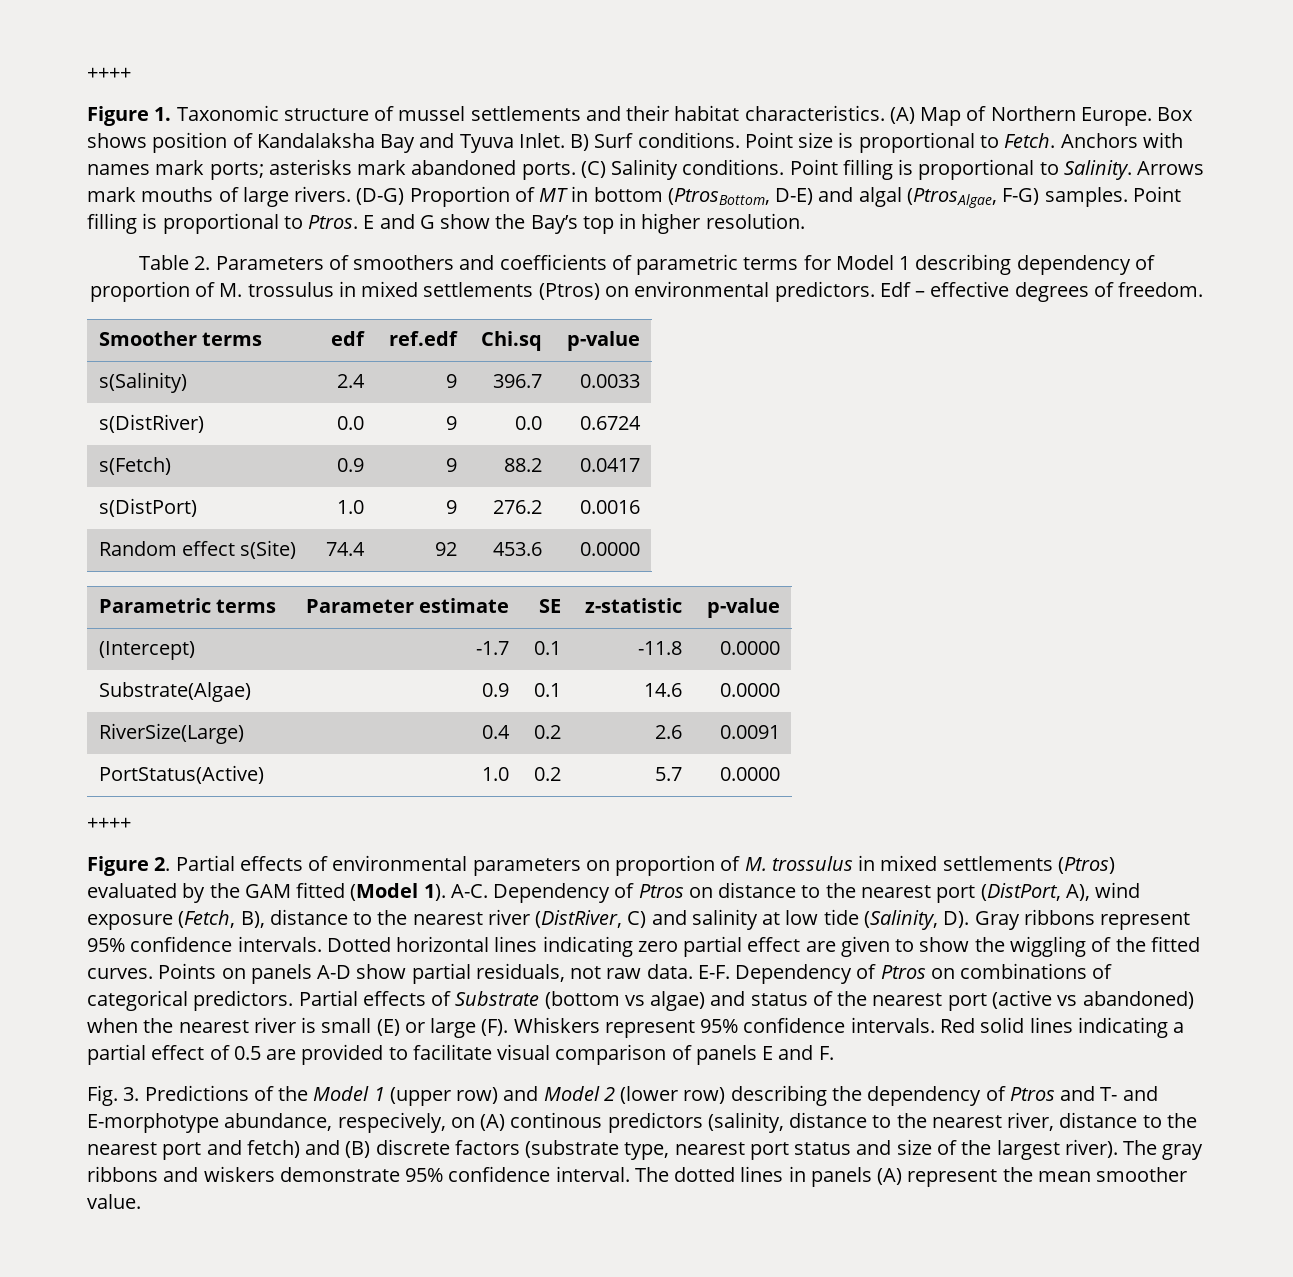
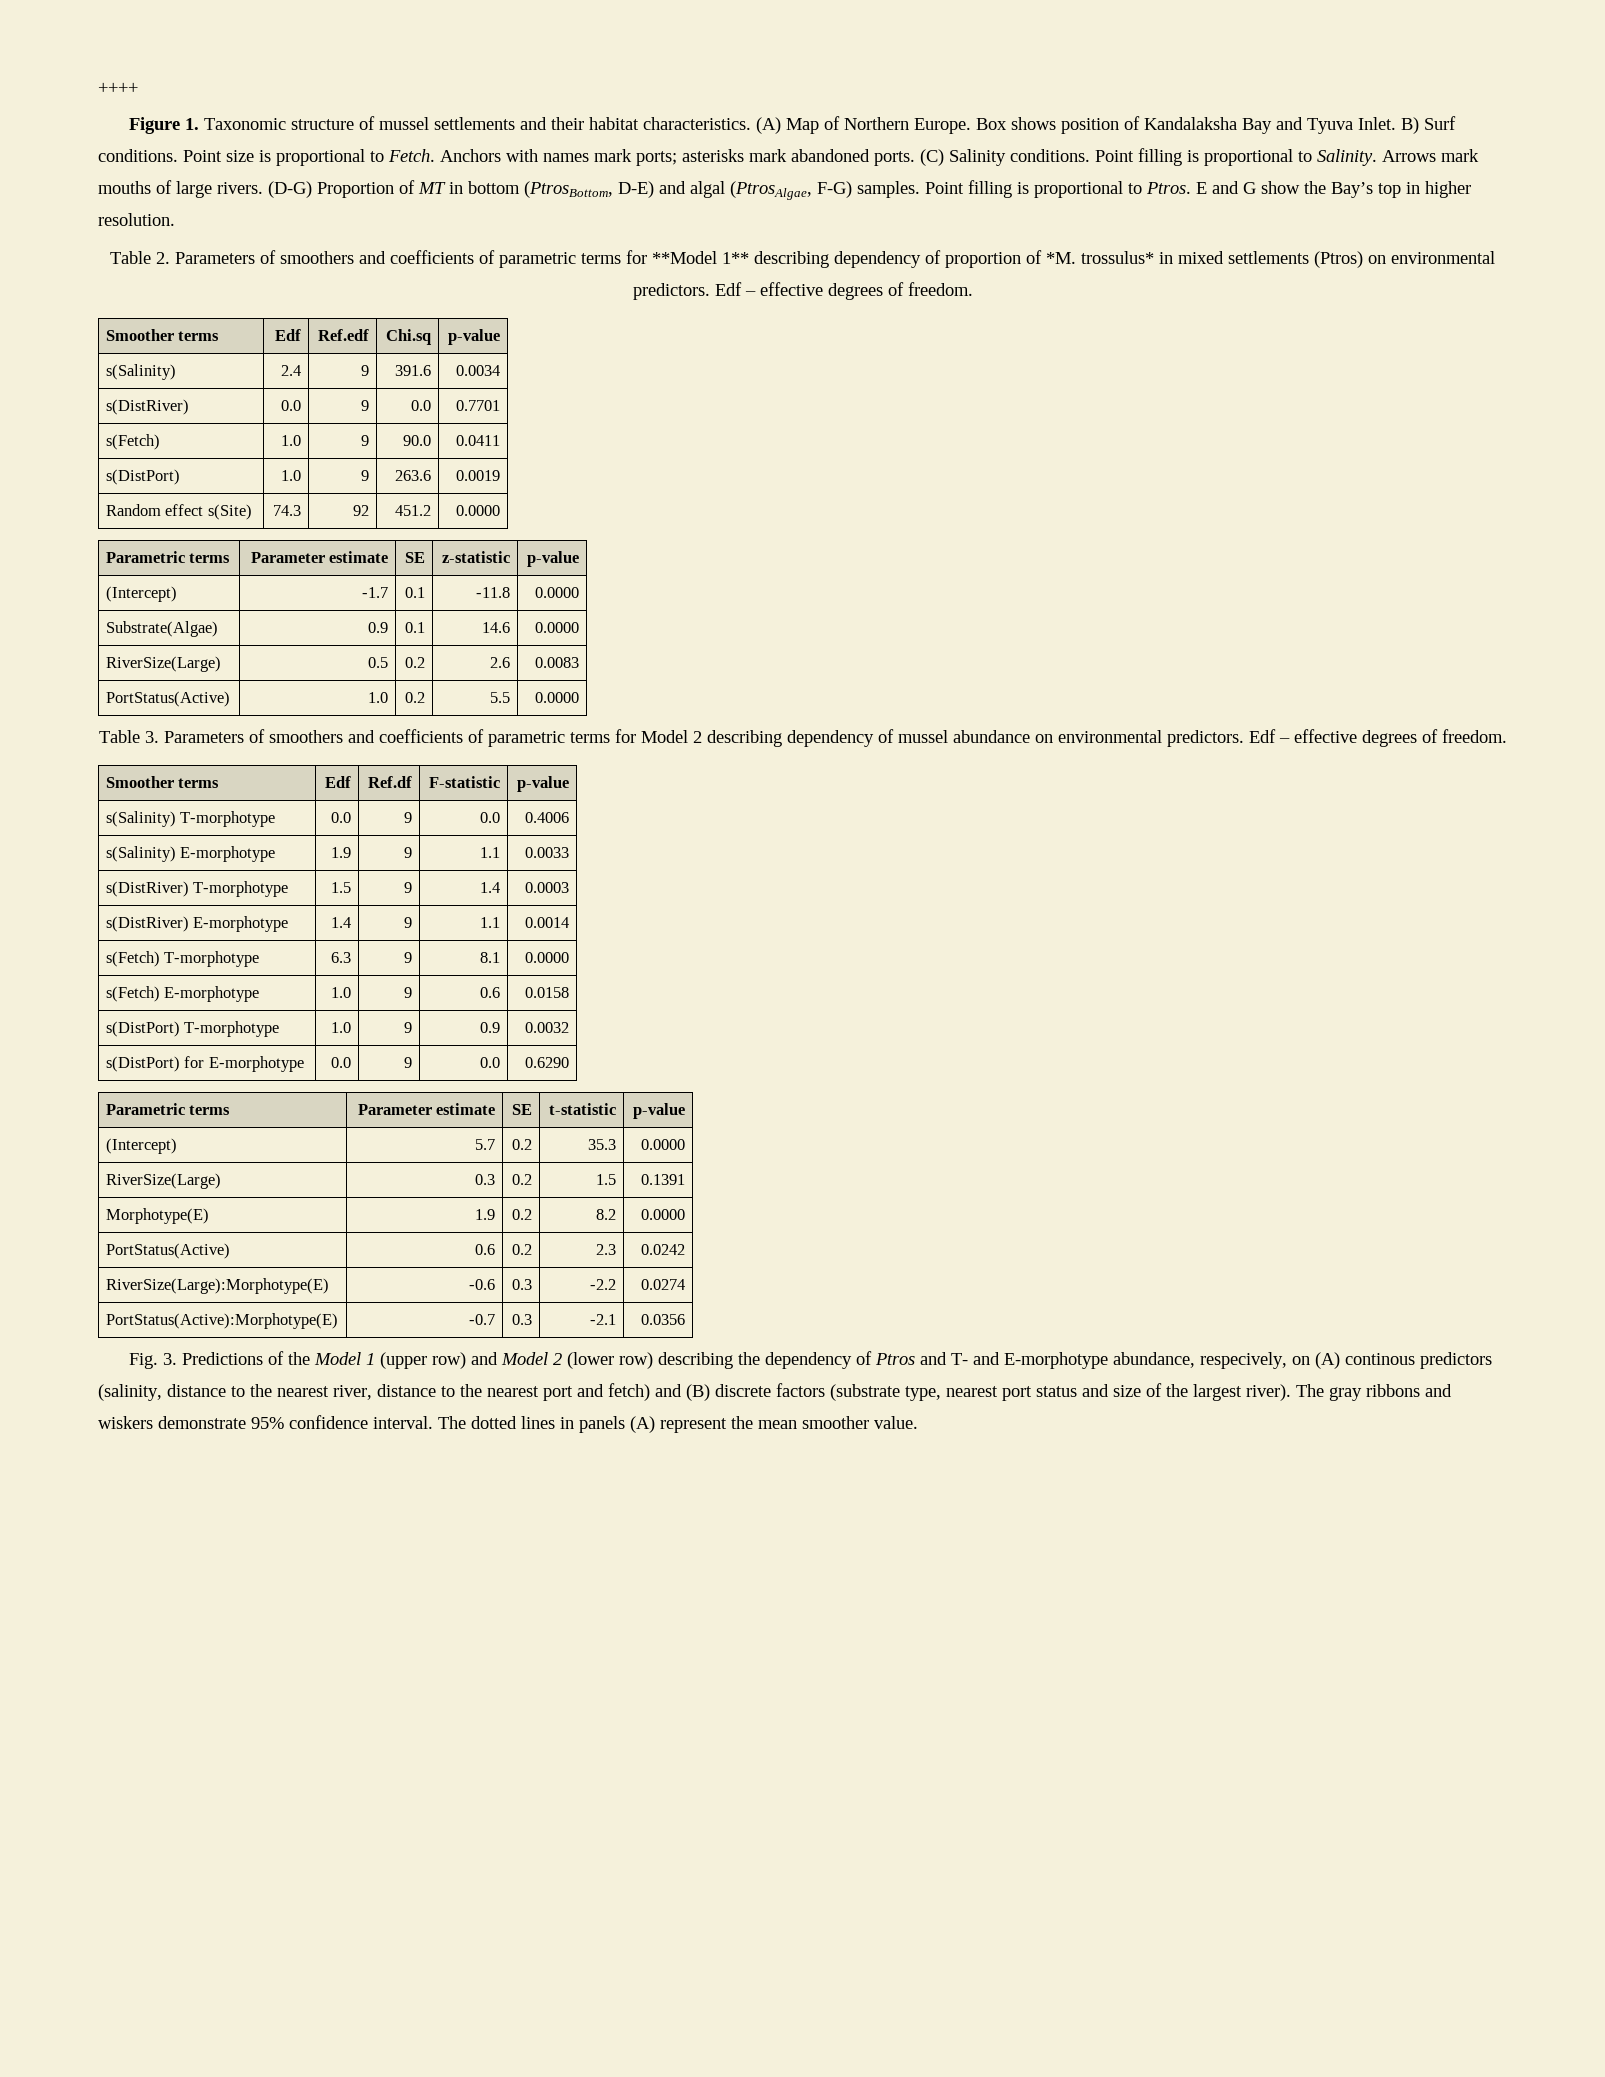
[835,255,911,270] Model 1 -> [652,251,749,264] **Model 1**
[219,282,334,297] M. trossulus -> [1046,251,1154,264] *M. trossulus*
[331,331,366,346] [389,331,459,346] edf | ref.edf -> [275,329,302,341] [318,329,370,341] Edf | Ref.edf
[493,374,543,388] [580,374,641,388] 396.7 | 0.0033 -> [395,365,432,376] [456,365,501,376] 391.6 | 0.0034
[580,416,642,430] 0.6724 -> [456,400,501,411] 0.7701
[337,458,365,472] [446,458,458,472] [504,458,543,472] [580,458,641,472] 0.9 | 9 | 88.2 | 0.0417 -> [281,435,302,446] [361,435,370,446] [403,435,432,446] [456,435,501,446] 1.0 | 9 | 90.0 | 0.0411
[493,500,543,514] [580,500,641,514] 276.2 | 0.0016 -> [395,470,432,481] [456,470,501,481] 263.6 | 0.0019
[326,542,366,556] 74.4 -> [273,505,302,516] 74.3
[493,542,543,556] 453.6 -> [395,505,432,516] 451.2
[482,725,511,739] 0.4 -> [368,657,389,668] 0.5
[720,725,781,739] 0.0091 -> [535,657,580,668] 0.0083
[655,767,683,781] [720,767,781,781] [87,817,131,830] [87,855,1115,876] [87,882,1141,903] [87,909,1191,930] [87,936,1200,957] [87,963,1113,984] [87,990,1194,1011] [87,1017,1185,1038] [87,1044,834,1065] 5.7 | 0.0000 // ++++ // Figure 2. Partial effects of environmental parameters on proportion of M. trossulus in mixed settlements (Ptros) evaluated by the GAM fitted (Model 1). A-C. Dependency of Ptros on distance to the nearest port (DistPort, A), wind exposure (Fetch, B), distance to the nearest river (DistRiver, C) and salinity at low tide (Salinity, D). Gray ribbons represent 95% confidence intervals. Dotted horizontal lines indicating zero partial effect are given to show the wiggling of the fitted curves. Points on panels A-D show partial residuals, not raw data. E-F. Dependency of Ptros on combinations of categorical predictors. Partial effects of Substrate (bottom vs algae) and status of the nearest port (active vs abandoned) when the nearest river is small (E) or large (F). Whiskers represent 95% confidence intervals. Red solid lines indicating a partial effect of 0.5 are provided to facilitate visual comparison of panels E and F. -> [490,692,511,703] [535,692,580,703] [98,729,1507,747] [105,776,220,788] [325,776,352,788] [368,776,413,788] [429,776,501,788] [517,776,570,792] [105,811,276,827] [331,812,352,823] [404,812,413,823] [480,812,501,823] [525,812,570,823] [105,846,276,862] [331,847,352,858] [404,847,413,858] [480,847,501,858] [525,847,570,858] [105,881,289,897] [331,882,352,893] [404,882,413,893] [480,882,501,893] [525,882,570,893] [105,916,289,932] [331,917,352,928] [404,917,413,928] [480,917,501,928] [525,917,570,928] [105,951,260,967] [331,952,352,963] [404,952,413,963] [480,952,501,963] [525,952,570,963] [105,986,260,1002] [331,987,352,998] [404,987,413,998] [480,987,501,998] [525,987,570,998] [105,1021,280,1037] [331,1022,352,1033] [404,1022,413,1033] [480,1022,501,1033] [525,1022,570,1033] [105,1056,304,1072] [331,1057,352,1068] [404,1057,413,1068] [480,1057,501,1068] [525,1057,570,1068] [105,1103,231,1115] [357,1103,496,1115] [512,1104,533,1115] [549,1103,617,1115] [633,1103,686,1119] [105,1138,177,1154] [475,1139,496,1150] [512,1139,533,1150] [588,1139,617,1150] [641,1139,686,1150] [105,1173,221,1189] [475,1174,496,1185] [512,1174,533,1185] [596,1174,617,1185] [641,1174,686,1185] [105,1208,209,1224] [475,1209,496,1220] [512,1209,533,1220] [596,1209,617,1220] [641,1209,686,1220] [105,1243,230,1259] [475,1244,496,1255] [512,1244,533,1255] [596,1244,617,1255] [641,1244,686,1255] [105,1278,329,1294] [469,1279,496,1290] [512,1279,533,1290] [590,1279,617,1290] [641,1279,686,1290] [105,1313,338,1329] [469,1314,496,1325] [512,1314,533,1325] [590,1314,617,1325] [641,1314,686,1325] 5.5 | 0.0000 // Table 3. Parameters of smoothers and coefficients of parametric terms for Model 2 describing dependency of mussel abundance on environmental predictors. Edf – effective degrees of freedom. // Smoother terms | Edf | Ref.df | F-statistic | p-value // s(Salinity) T-morphotype | 0.0 | 9 | 0.0 | 0.4006 // s(Salinity) E-morphotype | 1.9 | 9 | 1.1 | 0.0033 // s(DistRiver) T-morphotype | 1.5 | 9 | 1.4 | 0.0003 // s(DistRiver) E-morphotype | 1.4 | 9 | 1.1 | 0.0014 // s(Fetch) T-morphotype | 6.3 | 9 | 8.1 | 0.0000 // s(Fetch) E-morphotype | 1.0 | 9 | 0.6 | 0.0158 // s(DistPort) T-morphotype | 1.0 | 9 | 0.9 | 0.0032 // s(DistPort) for E-morphotype | 0.0 | 9 | 0.0 | 0.6290 // Parametric terms | Parameter estimate | SE | t-statistic | p-value // (Intercept) | 5.7 | 0.2 | 35.3 | 0.0000 // RiverSize(Large) | 0.3 | 0.2 | 1.5 | 0.1391 // Morphotype(E) | 1.9 | 0.2 | 8.2 | 0.0000 // PortStatus(Active) | 0.6 | 0.2 | 2.3 | 0.0242 // RiverSize(Large):Morphotype(E) | -0.6 | 0.3 | -2.2 | 0.0274 // PortStatus(Active):Morphotype(E) | -0.7 | 0.3 | -2.1 | 0.0356

